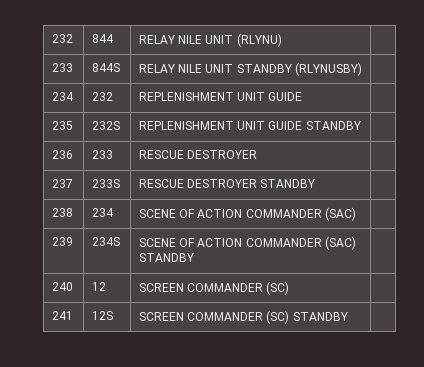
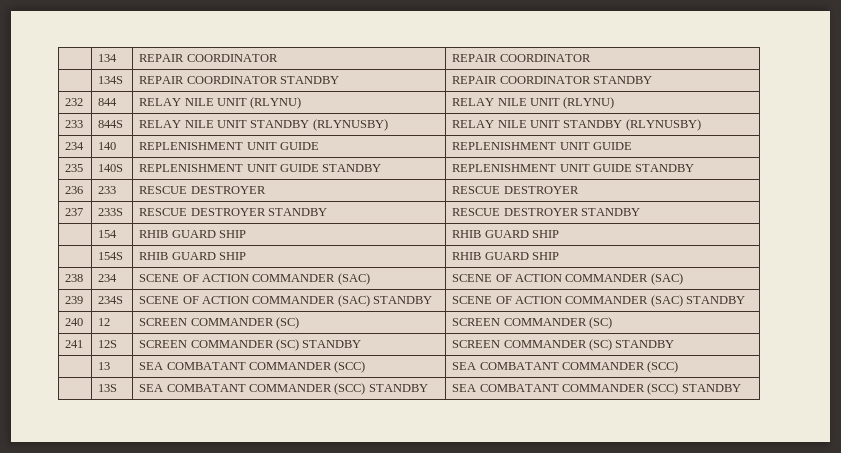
(52, 38) none -> [98,54,118,62] [139,54,278,62] [452,54,591,62] [98,76,124,84] [139,76,340,84] [452,76,653,84] | 134 | REPAIR COORDINATOR | REPAIR COORDINATOR // | 134S | REPAIR COORDINATOR STANDBY | REPAIR COORDINATOR STANDBY //
(282, 40) none -> [452,97,615,109] RELAY NILE UNIT (RLYNU)
[52,92,75,101] [92,92,114,101] // 234 | 232 -> [452,119,701,131] [65,142,85,150] [98,142,117,150] RELAY NILE UNIT STANDBY (RLYNUSBY) // 234 | 140
(303, 96) none -> [452,142,633,150] REPLENISHMENT UNIT GUIDE
[92,121,121,130] 232S -> [98,164,124,172] 140S
(361, 125) none -> [452,164,695,172] REPLENISHMENT UNIT GUIDE STANDBY
(258, 154) none -> [452,186,579,194] RESCUE DESTROYER
(316, 183) none -> [452,208,641,216] [98,230,118,238] [139,230,247,238] [452,230,560,238] [98,252,124,260] [139,252,247,260] [452,252,560,260] RESCUE DESTROYER STANDBY // | 154 | RHIB GUARD SHIP | RHIB GUARD SHIP // | 154S | RHIB GUARD SHIP | RHIB GUARD SHIP
(356, 214) none -> [452,273,683,285] SCENE OF ACTION COMMANDER (SAC)
(195, 257) none -> [452,295,746,307] SCENE OF ACTION COMMANDER (SAC) STANDBY
(290, 288) none -> [452,317,613,329] SCREEN COMMANDER (SC)
(348, 316) none -> [452,339,675,351] [98,362,111,370] [139,361,366,373] [452,361,679,373] [98,384,118,392] [139,383,428,395] [452,383,741,395] SCREEN COMMANDER (SC) STANDBY // | 13 | SEA COMBATANT COMMANDER (SCC) | SEA COMBATANT COMMANDER (SCC) // | 13S | SEA COMBATANT COMMANDER (SCC) STANDBY | SEA COMBATANT COMMANDER (SCC) STANDBY

